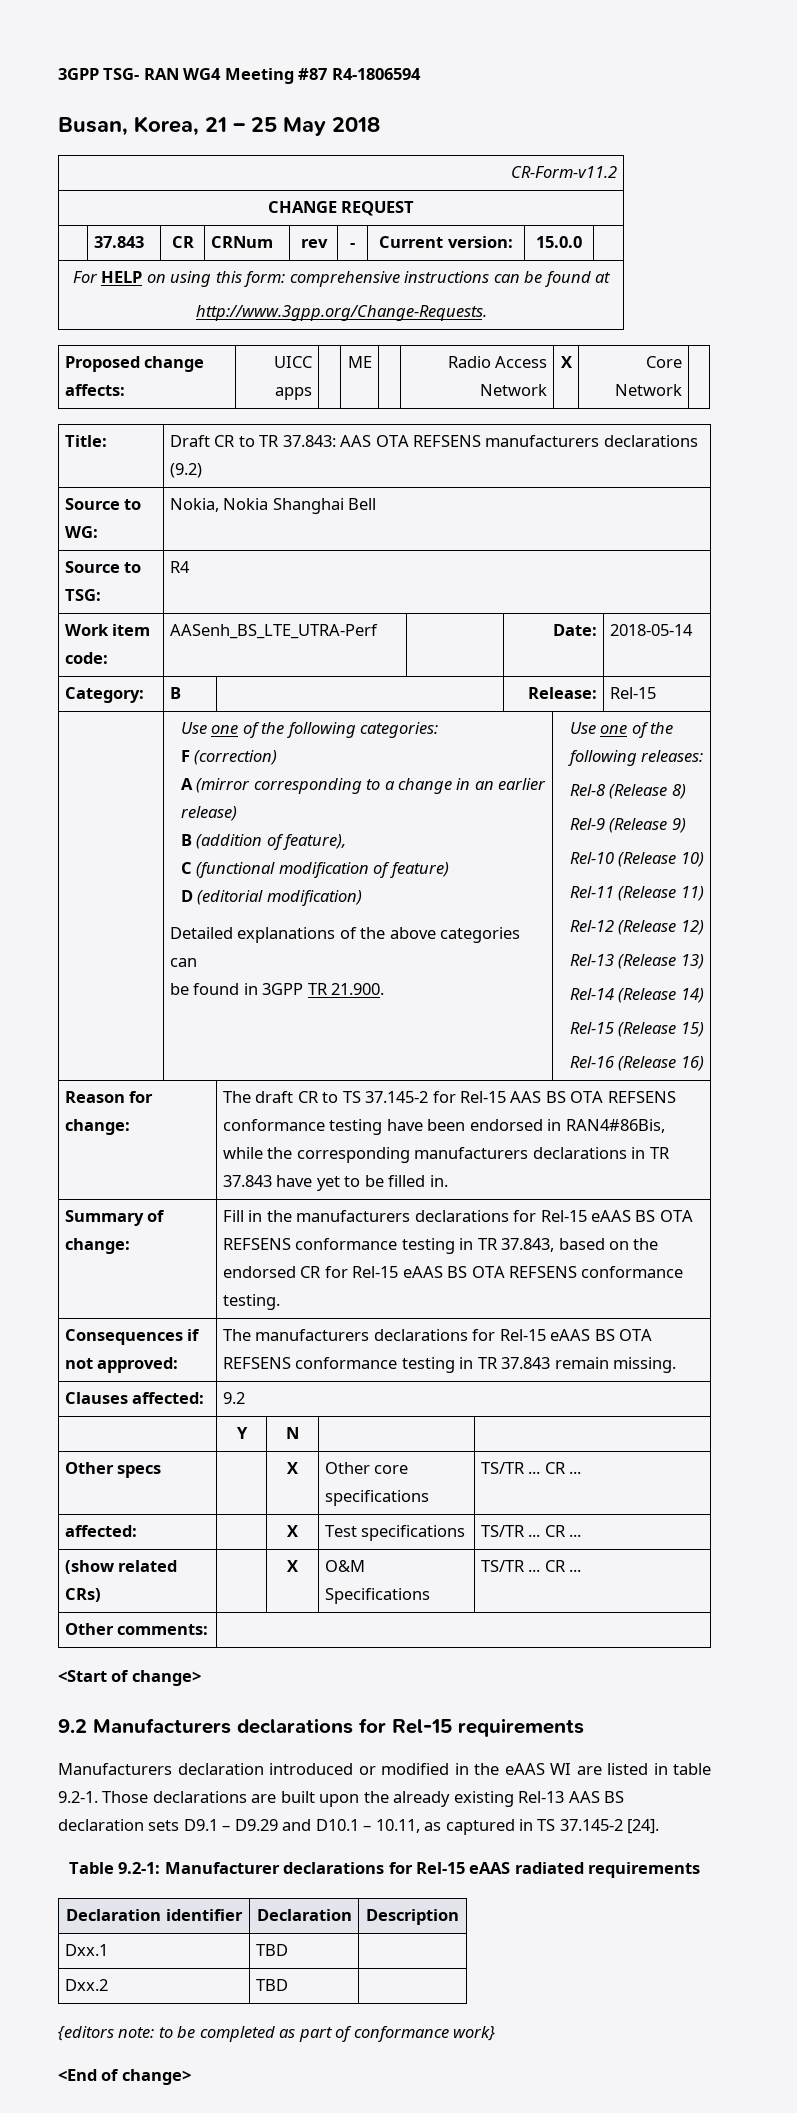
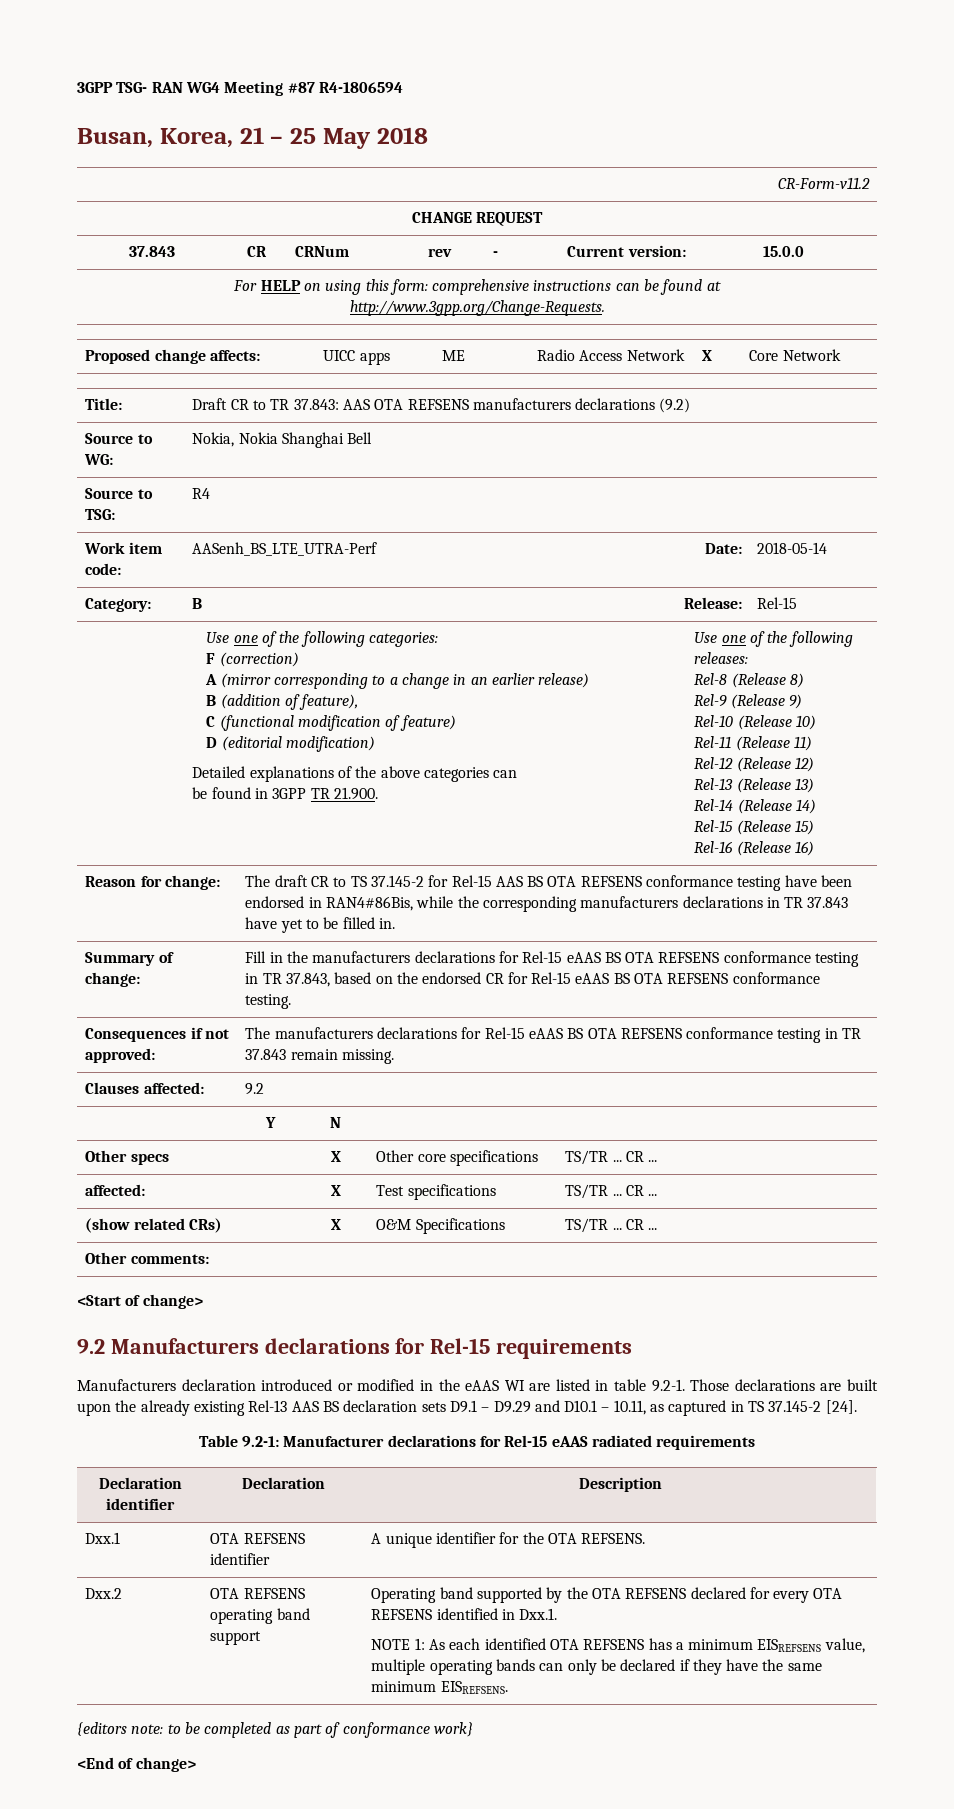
[255,1944,288,1956] [64,1979,108,1991] [255,1979,288,1991] TBD | // Dxx.2 | TBD | -> [210,1533,305,1544] [210,1553,271,1565] [371,1532,646,1548] [85,1588,123,1599] [210,1588,305,1599] [210,1608,310,1624] [210,1631,262,1645] [371,1587,843,1603] [371,1608,558,1620] [371,1638,865,1653] [371,1659,822,1675] [371,1681,508,1694] OTA REFSENS identifier | A unique identifier for the OTA REFSENS. // Dxx.2 | OTA REFSENS operating band support | Operating band supported by the OTA REFSENS declared for every OTA REFSENS identified in Dxx.1. // NOTE 1: As each identified OTA REFSENS has a minimum EISREFSENS value, multiple operating bands can only be declared if they have the same minimum EISREFSENS.

